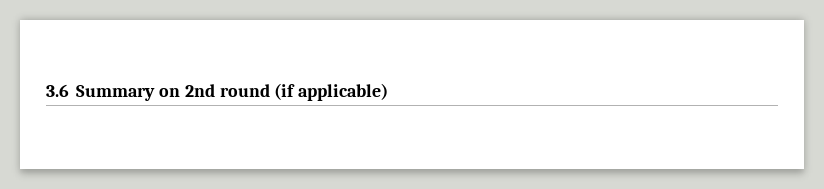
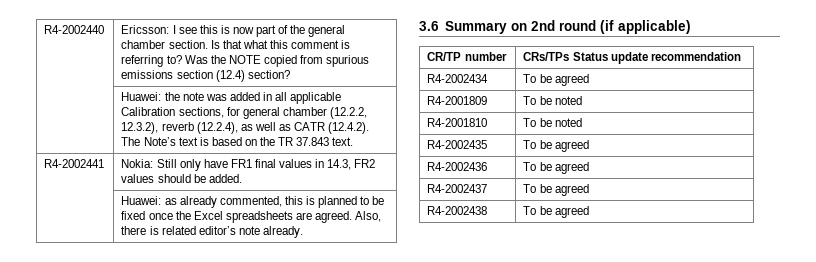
(46, 90) none -> [44,25,105,34] [121,25,346,37] [121,40,351,49] [121,55,370,67] [121,70,290,82] [121,92,342,104] [121,107,367,119] [121,122,370,134] [121,137,354,146] [44,159,105,168] [121,159,376,171] [121,174,242,183] [121,196,385,208] [121,211,382,223] [121,226,303,238] R4-2002440 | Ericsson: I see this is now part of the general chamber section. Is that what this comment is referring to? Was the NOTE copied from spurious emissions section (12.4) section? // | Huawei: the note was added in all applicable Calibration sections, for general chamber (12.2.2, 12.3.2), reverb (12.2.4), as well as CATR (12.4.2). The Note’s text is based on the TR 37.843 text. // R4-2002441 | Nokia: Still only have FR1 final values in 14.3, FR2 values should be added. // | Huawei: as already commented, this is planned to be fixed once the Excel spreadsheets are agreed. Also, there is related editor’s note already. //
(389, 92) none -> [427,52,507,61] [523,52,741,64] [427,74,489,83] [523,74,589,86] [427,96,488,105] [523,96,582,105] [427,118,488,127] [523,118,582,127] [427,140,488,149] [523,140,589,152] [427,162,488,171] [523,162,589,174] [427,184,488,193] [523,184,589,196] [427,206,488,215] [523,206,589,218] // CR/TP number | CRs/TPs Status update recommendation // R4-2002434 | To be agreed // R4-2001809 | To be noted // R4-2001810 | To be noted // R4-2002435 | To be agreed // R4-2002436 | To be agreed // R4-2002437 | To be agreed // R4-2002438 | To be agreed

